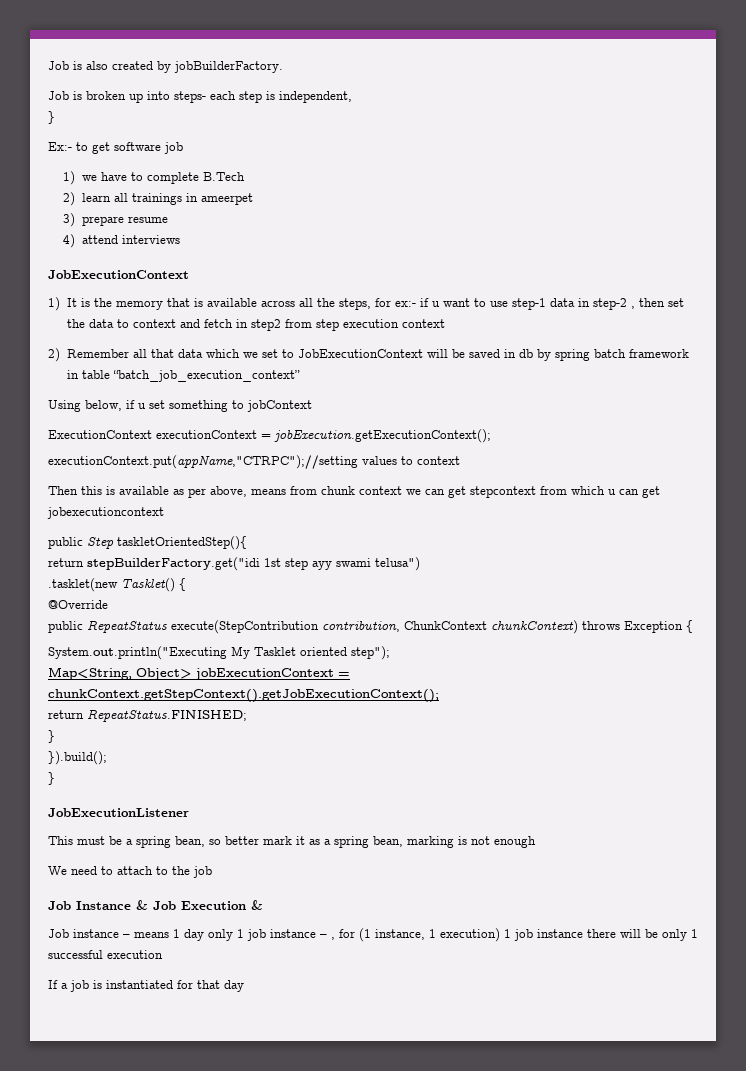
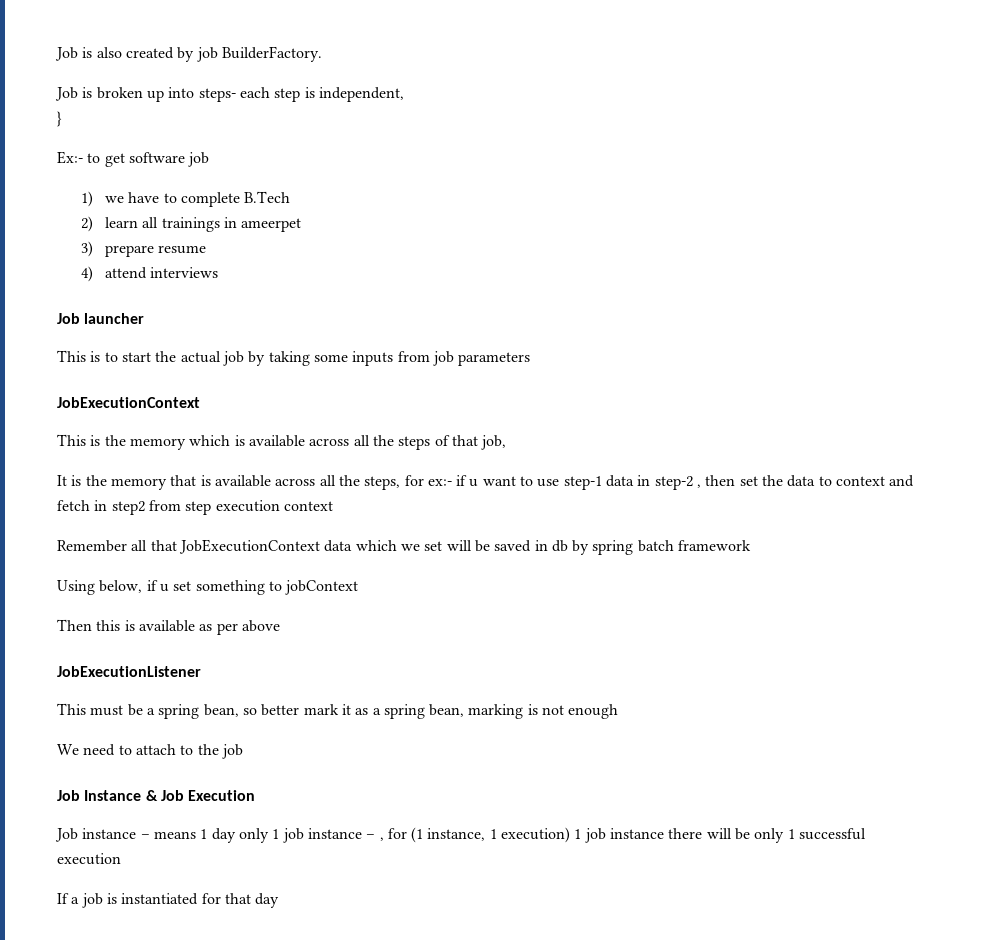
[174,61,283,73] jobBuilderFactory. -> [196,46,322,62] job BuilderFactory.
[48,270,189,279] [48,297,60,311] JobExecutionContext // 1) -> [57,313,145,324] [57,350,531,366] [57,397,200,408] [57,434,507,450] Job launcher // This is to start the actual job by taking some inputs from job parameters // JobExecutionContext // This is the memory which is available across all the steps of that job, //
[48,348,60,362] 2) -> (333, 506) none
(174, 353) none -> [178,539,320,554] JobExecutionContext
[281,349,423,358] to JobExecutionContext -> (443, 546) none
[66,370,300,382] in table “batch_job_execution_context” -> (752, 545) none
[48,429,491,443] [48,455,460,469] // ExecutionContext executionContext = jobExecution.getExecutionContext(); // executionContext.put(appName,"CTRPC");//setting values to context -> (359, 587) none
[210,486,660,498] [47,507,164,519] [48,536,247,550] [48,557,420,571] [48,578,186,592] [48,600,108,609] [48,620,693,634] [48,646,390,660] [48,667,350,680] [48,689,439,703] [48,709,247,722] [48,730,55,743] [48,751,107,765] [48,772,55,785] above, means from chunk context we can get stepcontext from which u can get jobexecutioncontext // public Step taskletOrientedStep(){ // return stepBuilderFactory.get("idi 1st step ayy swami telusa") // .tasklet(new Tasklet() { // @Override // public RepeatStatus execute(StepContribution contribution, ChunkContext chunkContext) throws Exception { // System.out.println("Executing My Tasklet oriented step"); // Map<String, Object> jobExecutionContext = chunkContext.getStepContext().getJobExecutionContext(); // return RepeatStatus.FINISHED; // } // }).build(); // } -> [241,620,280,632] above
[251,900,263,910] & -> (256, 795) none

